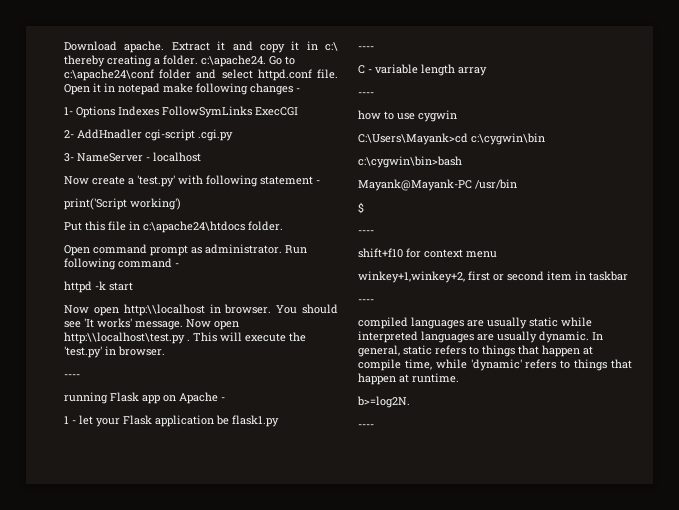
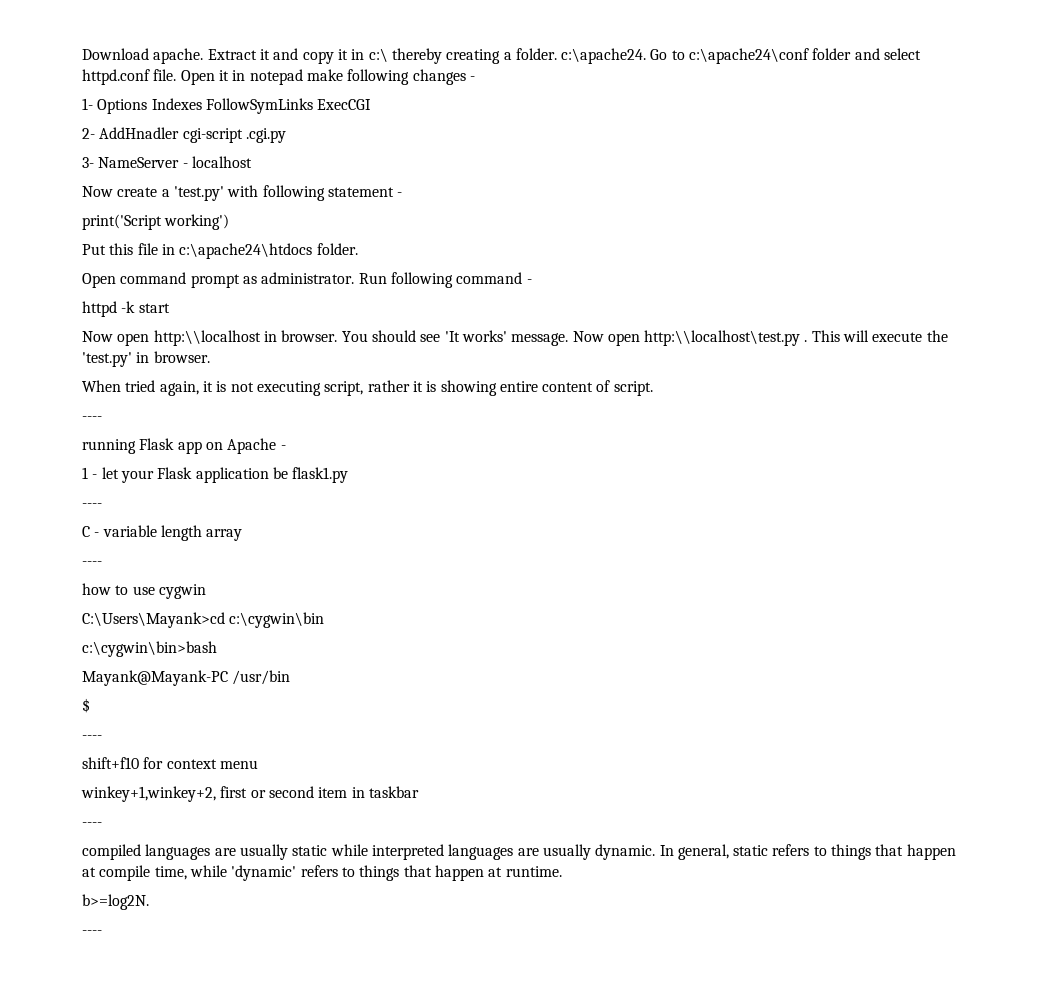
(165, 351) none -> [82,380,653,396] // When tried again, it is not executing script, rather it is showing entire content of script.

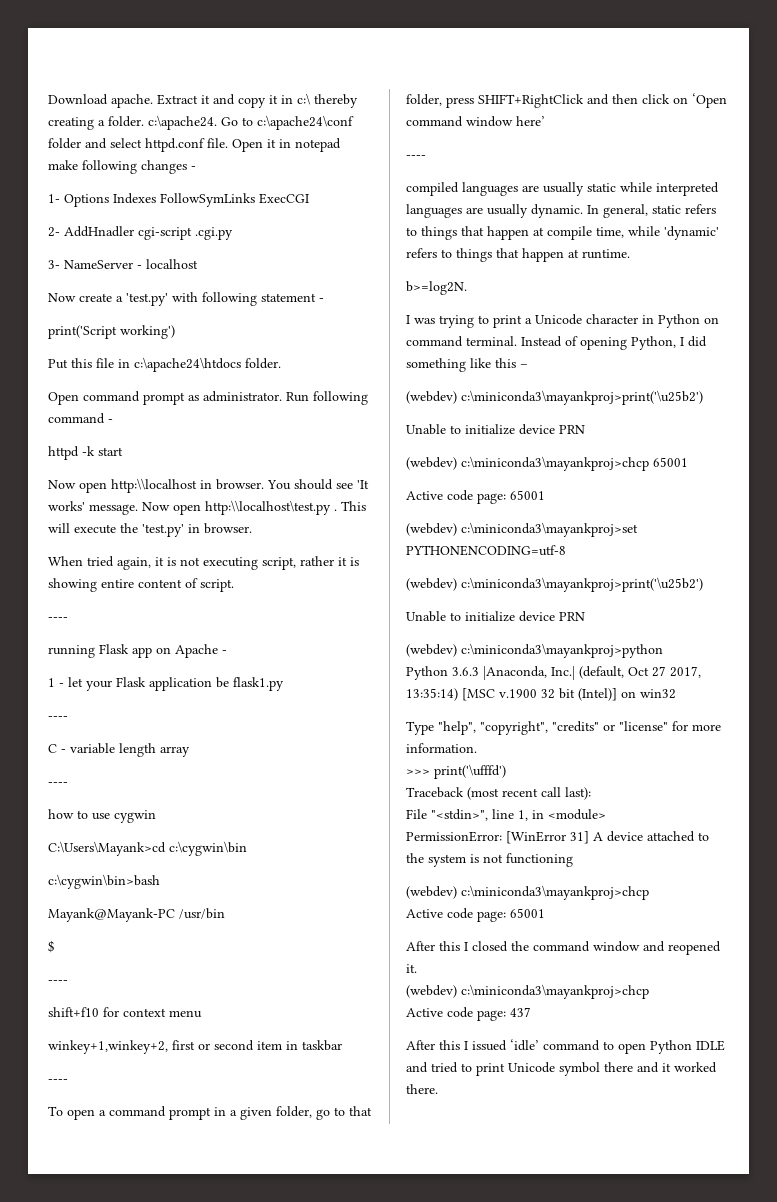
(102, 824) none -> [48,1106,372,1120] [406,93,727,108] [406,116,545,127] [406,155,426,159] // To open a command prompt in a given folder, go to that folder, press SHIFT+RightClick and then click on ‘Open command window here’ // ----
[82,930,102,935] ---- -> [406,314,719,328] [406,336,707,350] [406,358,528,372] [406,390,703,405] [406,424,585,435] [406,456,688,471] [406,490,545,504] [406,522,638,537] [406,545,566,556] [406,577,703,592] [406,611,585,622] [406,643,663,658] [406,666,701,680] [406,688,676,701] [406,721,721,735] [406,743,477,753] [406,764,506,779] [406,787,591,800] [406,809,606,821] [406,831,709,844] [406,853,573,867] [406,885,649,900] [406,908,545,922] [406,941,721,955] [406,964,417,973] [406,984,649,999] [406,1007,531,1021] [406,1039,725,1054] [406,1062,717,1076] [406,1084,438,1094] I was trying to print a Unicode character in Python on command terminal. Instead of opening Python, I did something like this – // (webdev) c:\miniconda3\mayankproj>print('\u25b2') // Unable to initialize device PRN // (webdev) c:\miniconda3\mayankproj>chcp 65001 // Active code page: 65001 // (webdev) c:\miniconda3\mayankproj>set PYTHONENCODING=utf-8 // (webdev) c:\miniconda3\mayankproj>print('\u25b2') // Unable to initialize device PRN // (webdev) c:\miniconda3\mayankproj>python // Python 3.6.3 |Anaconda, Inc.| (default, Oct 27 2017, 13:35:14) [MSC v.1900 32 bit (Intel)] on win32 // Type "help", "copyright", "credits" or "license" for more information. // >>> print('\ufffd') // Traceback (most recent call last): // File "<stdin>", line 1, in <module> // PermissionError: [WinError 31] A device attached to the system is not functioning // (webdev) c:\miniconda3\mayankproj>chcp // Active code page: 65001 // After this I closed the command window and reopened it. // (webdev) c:\miniconda3\mayankproj>chcp // Active code page: 437 // After this I issued ‘idle’ command to open Python IDLE and tried to print Unicode symbol there and it worked there.

